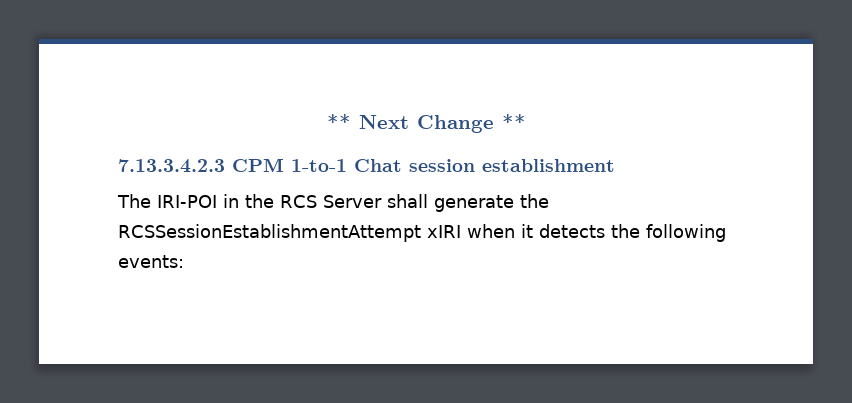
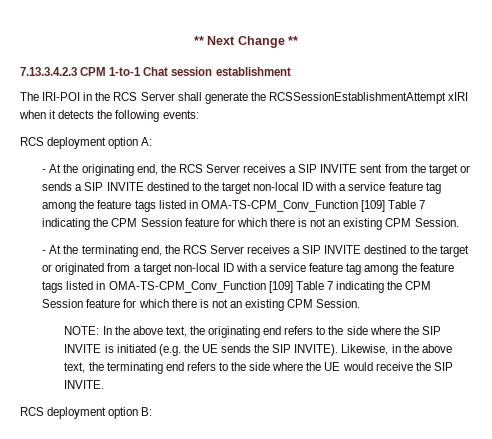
(184, 261) none -> [20,137,153,149] [42,164,470,176] [42,182,441,194] [42,200,426,212] [42,218,459,230] [42,245,469,257] [42,263,454,275] [42,281,432,293] [42,299,361,311] [64,326,441,338] [64,344,452,356] [64,362,453,374] [64,380,105,389] [20,407,153,419] // RCS deployment option A: // - At the originating end, the RCS Server receives a SIP INVITE sent from the target or sends a SIP INVITE destined to the target non-local ID with a service feature tag among the feature tags listed in OMA-TS-CPM_Conv_Function [109] Table 7 indicating the CPM Session feature for which there is not an existing CPM Session. // - At the terminating end, the RCS Server receives a SIP INVITE destined to the target or originated from a target non-local ID with a service feature tag among the feature tags listed in OMA-TS-CPM_Conv_Function [109] Table 7 indicating the CPM Session feature for which there is not an existing CPM Session. // NOTE: In the above text, the originating end refers to the side where the SIP INVITE is initiated (e.g. the UE sends the SIP INVITE). Likewise, in the above text, the terminating end refers to the side where the UE would receive the SIP INVITE. // RCS deployment option B:

